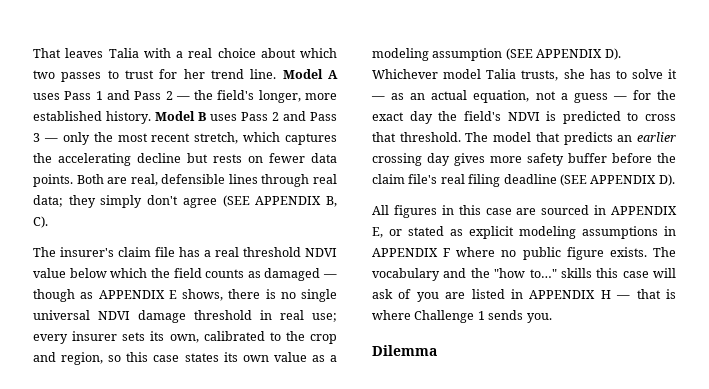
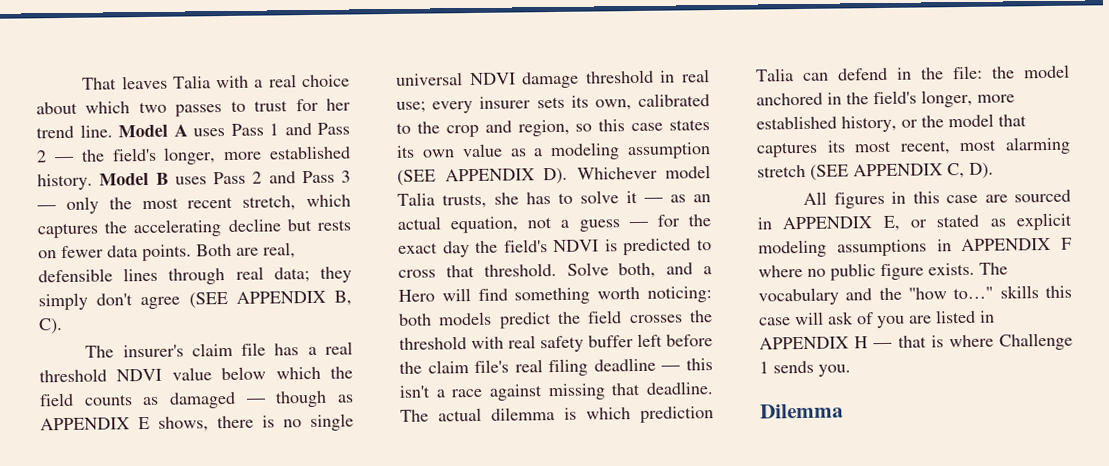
[465,132,676,145] [372,153,522,166] The model that predicts an earlier crossing day gives more -> [566,262,712,279] [398,286,712,305] [398,310,713,329] [399,335,536,350] Solve both, and a Hero will find something worth noticing: both models predict the field crosses the threshold with real
(607, 158) none -> [637,333,663,347] left
[559,174,657,186] (SEE APPENDIX -> [661,358,713,371] [399,381,713,401] [400,406,714,423] [756,64,1070,82] [756,89,1015,108] [756,113,1027,133] [756,136,1071,158] [757,162,965,181] — this isn't a race against missing that deadline. The actual dilemma is which prediction Talia can defend in the file: the model anchored in the field's longer, more established history, or the model that captures its most recent, most alarming stretch (SEE APPENDIX C,

